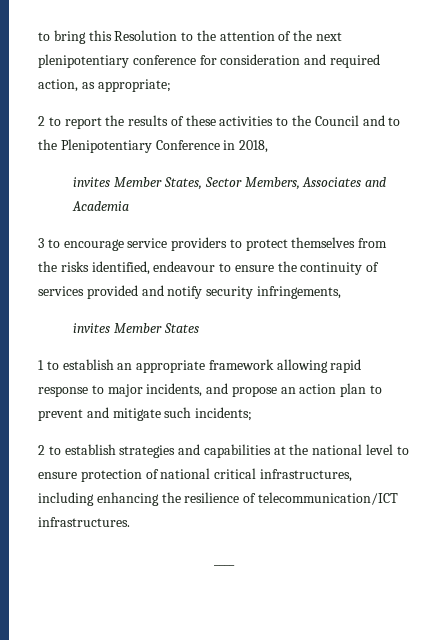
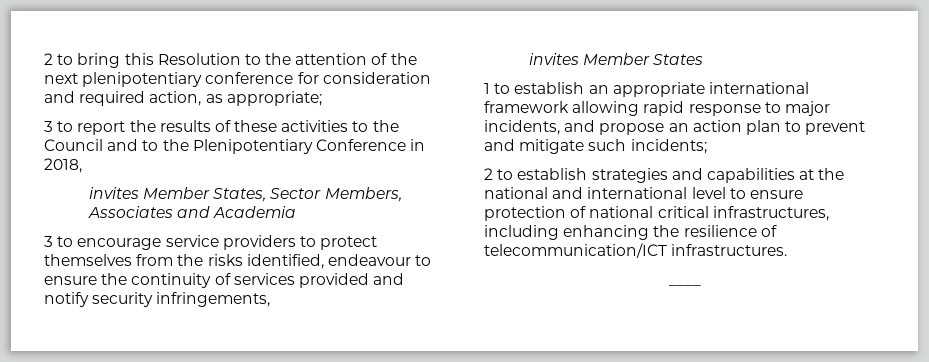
(38, 36) none -> [44,53,53,65] 2
[38,116,45,126] 2 -> [44,121,53,132] 3
(206, 366) none -> [708,82,809,94] international
(363, 449) none -> [552,187,688,199] and international

